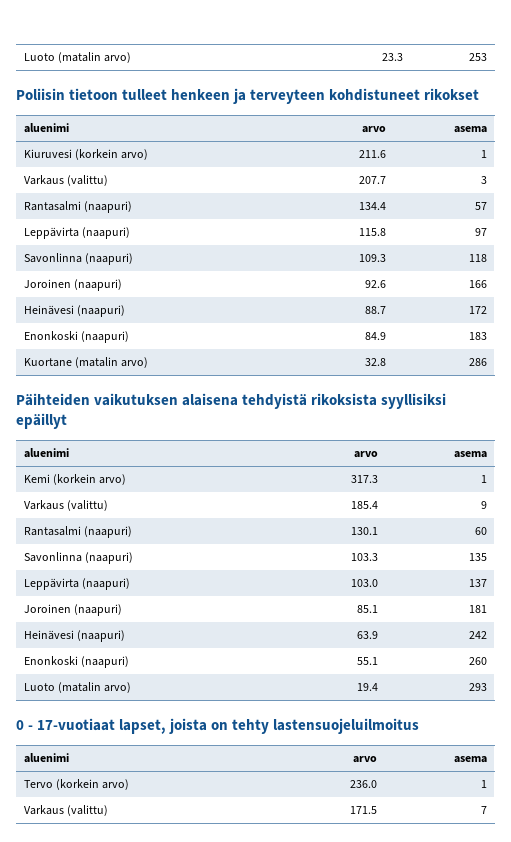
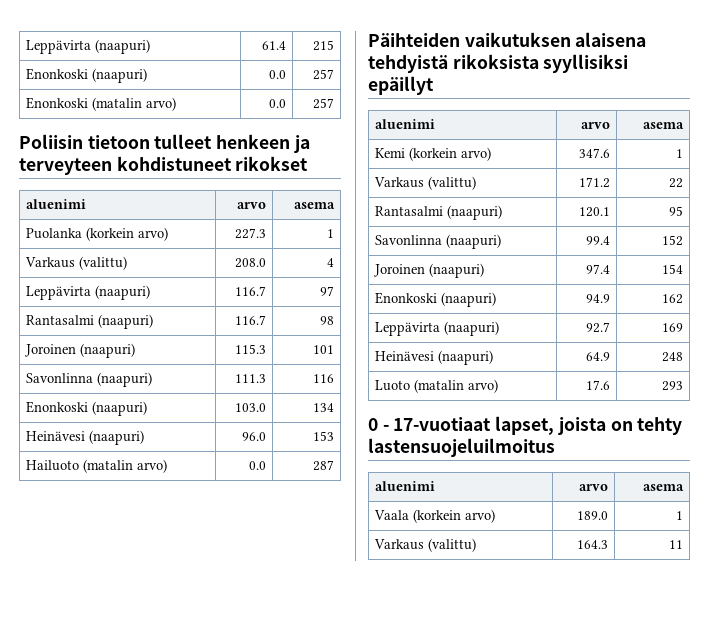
[24,52,132,63] [381,53,403,61] [468,53,487,61] Luoto (matalin arvo) | 23.3 | 253 -> [26,39,151,54] [261,41,286,50] [312,40,334,51] [26,68,148,83] [268,70,286,79] [312,69,334,80] [26,97,177,111] [268,99,286,108] [312,98,334,109] Leppävirta (naapuri) | 61.4 | 215 // Enonkoski (naapuri) | 0.0 | 257 // Enonkoski (matalin arvo) | 0.0 | 257
[24,149,149,160] [358,150,386,158] [480,150,487,158] [24,175,109,186] [358,176,386,184] [480,176,487,184] [24,201,133,213] [358,202,386,210] [474,202,487,210] [24,227,131,239] [358,228,386,236] [474,228,487,236] [24,253,134,265] [358,254,386,262] [468,254,487,262] [24,279,123,291] [364,280,386,288] [468,280,487,288] [24,305,126,317] [364,306,386,314] [468,306,487,314] [24,331,130,343] [364,332,386,340] [468,332,487,340] [24,357,149,368] [364,358,386,366] [468,358,487,366] Kiuruvesi (korkein arvo) | 211.6 | 1 // Varkaus (valittu) | 207.7 | 3 // Rantasalmi (naapuri) | 134.4 | 57 // Leppävirta (naapuri) | 115.8 | 97 // Savonlinna (naapuri) | 109.3 | 118 // Joroinen (naapuri) | 92.6 | 166 // Heinävesi (naapuri) | 88.7 | 172 // Enonkoski (naapuri) | 84.9 | 183 // Kuortane (matalin arvo) | 32.8 | 286 -> [26,227,169,241] [234,228,266,239] [326,229,334,238] [25,256,128,270] [234,258,266,268] [326,258,334,267] [26,285,151,300] [234,286,266,296] [319,286,334,296] [26,314,154,329] [234,315,266,325] [319,316,334,325] [25,343,136,358] [234,344,266,354] [312,345,334,354] [26,372,153,387] [234,374,266,383] [312,374,334,383] [26,401,148,416] [234,403,266,412] [312,403,334,412] [26,430,145,445] [241,432,266,441] [312,431,334,441] [26,459,168,473] [248,461,266,470] [312,460,334,471] Puolanka (korkein arvo) | 227.3 | 1 // Varkaus (valittu) | 208.0 | 4 // Leppävirta (naapuri) | 116.7 | 97 // Rantasalmi (naapuri) | 116.7 | 98 // Joroinen (naapuri) | 115.3 | 101 // Savonlinna (naapuri) | 111.3 | 116 // Enonkoski (naapuri) | 103.0 | 134 // Heinävesi (naapuri) | 96.0 | 153 // Hailuoto (matalin arvo) | 0.0 | 287
[350,475,378,483] [480,475,487,483] [24,500,109,511] [350,501,378,509] [480,501,487,509] [24,526,133,538] [350,527,378,535] [474,527,487,535] [24,552,134,564] [350,553,378,561] [468,553,487,561] [24,578,131,590] [350,579,378,587] [468,579,487,587] [24,604,123,616] [356,605,378,613] [468,605,487,613] [24,630,126,642] [356,631,378,639] [468,631,487,639] [24,656,130,668] [356,657,378,665] [468,657,487,665] [24,682,132,693] [356,683,378,691] 317.3 | 1 // Varkaus (valittu) | 185.4 | 9 // Rantasalmi (naapuri) | 130.1 | 60 // Savonlinna (naapuri) | 103.3 | 135 // Leppävirta (naapuri) | 103.0 | 137 // Joroinen (naapuri) | 85.1 | 181 // Heinävesi (naapuri) | 63.9 | 242 // Enonkoski (naapuri) | 55.1 | 260 // Luoto (matalin arvo) | 19.4 -> [578,148,610,158] [675,149,683,158] [374,176,477,190] [578,177,610,188] [668,178,683,188] [375,205,503,220] [578,207,610,217] [668,206,683,216] [375,234,502,249] [585,236,610,245] [661,235,683,246] [374,263,485,278] [585,264,610,274] [661,264,683,274] [375,292,497,307] [585,294,610,303] [661,294,683,304] [375,321,500,336] [585,322,610,333] [661,323,683,332] [375,350,494,365] [585,352,610,361] [661,352,683,362] [375,379,499,393] [585,380,610,390] 347.6 | 1 // Varkaus (valittu) | 171.2 | 22 // Rantasalmi (naapuri) | 120.1 | 95 // Savonlinna (naapuri) | 99.4 | 152 // Joroinen (naapuri) | 97.4 | 154 // Enonkoski (naapuri) | 94.9 | 162 // Leppävirta (naapuri) | 92.7 | 169 // Heinävesi (naapuri) | 64.9 | 248 // Luoto (matalin arvo) | 17.6
[24,779,130,790] [349,780,377,788] [480,780,487,788] [24,805,109,816] [349,806,377,814] [480,806,487,814] Tervo (korkein arvo) | 236.0 | 1 // Varkaus (valittu) | 171.5 | 7 -> [374,509,496,523] [576,511,608,520] [675,511,683,520] [374,538,477,552] [576,540,608,549] [668,540,683,549] Vaala (korkein arvo) | 189.0 | 1 // Varkaus (valittu) | 164.3 | 11

